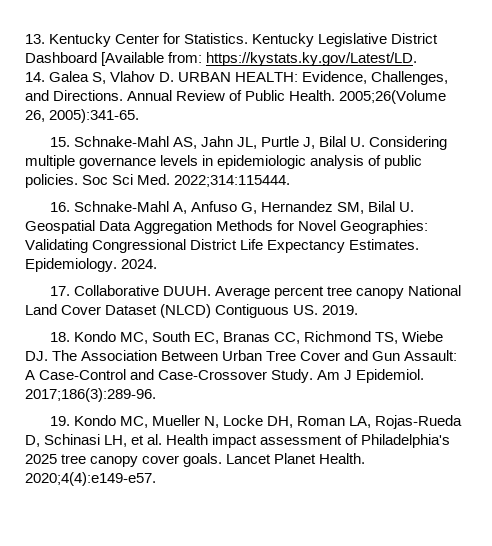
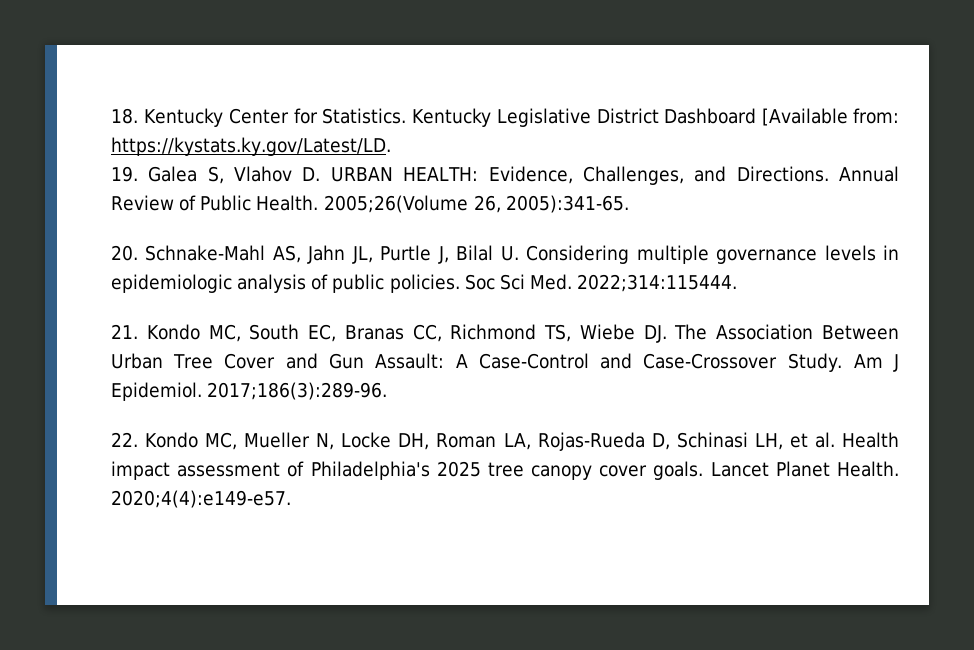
[25,34,45,44] 13. -> [111,108,138,124] 18.
[25,72,45,82] 14. -> [111,166,138,182] 19.
[49,137,70,147] 15. -> [111,245,138,261] 20.
[49,201,415,214] [25,220,429,234] [25,239,420,253] [25,258,158,272] [49,285,461,299] [25,304,359,318] [49,332,70,342] 16. Schnake-Mahl A, Anfuso G, Hernandez SM, Bilal U. Geospatial Data Aggregation Methods for Novel Geographies: Validating Congressional District Life Expectancy Estimates. Epidemiology. 2024. // 17. Collaborative DUUH. Average percent tree canopy National Land Cover Dataset (NLCD) Contiguous US. 2019. // 18. -> [111,324,138,339] 21.
[49,416,70,426] 19. -> [111,432,138,447] 22.

